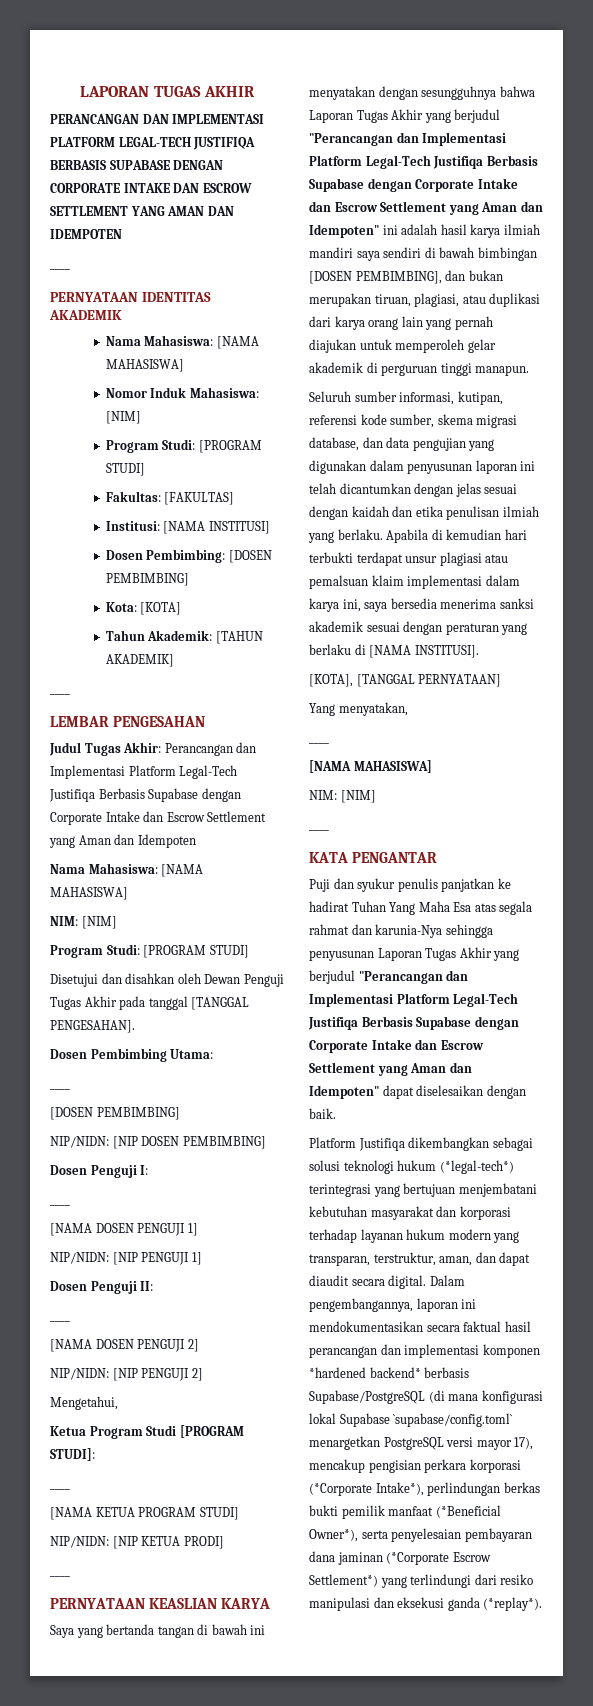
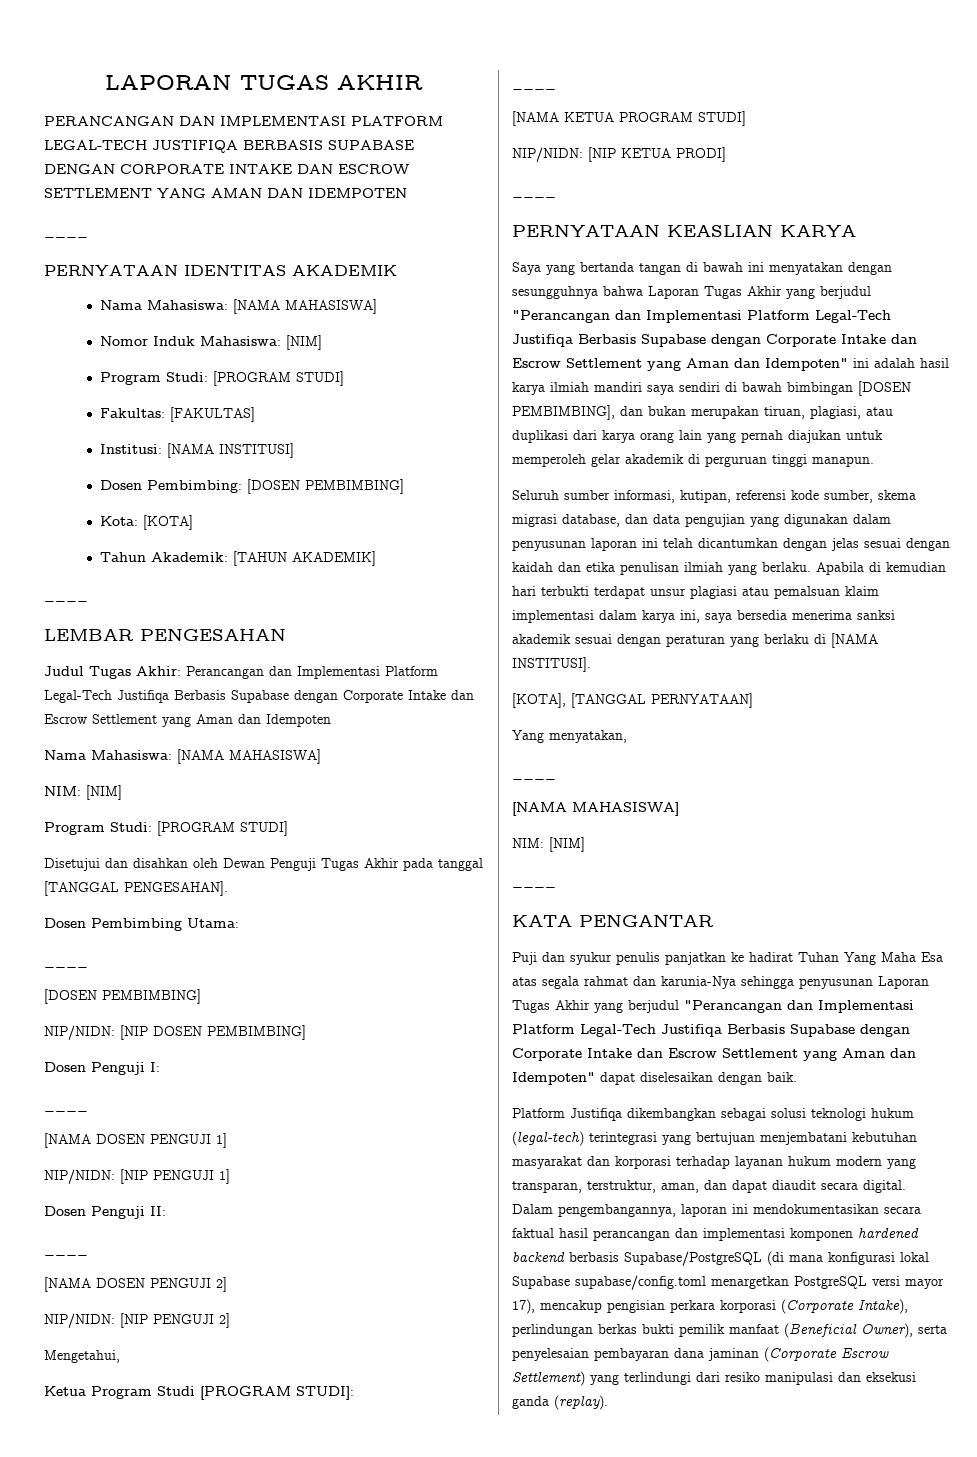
[439,1160,514,1174] (*legal-tech*) -> [512,1131,584,1146] (legal-tech)
[309,1367,421,1378] *hardened backend* -> [858,1228,919,1238] [512,1252,565,1262] hardened backend
[393,1413,513,1427] `supabase/config.toml` -> [575,1275,706,1290] supabase/config.toml
[309,1482,424,1496] (*Corporate Intake*), -> [781,1299,908,1314] (Corporate Intake),
[435,1505,501,1518] [309,1529,358,1542] (*Beneficial Owner*), -> [784,1323,913,1338] (Beneficial Owner),
[386,1552,491,1565] [309,1574,378,1587] (*Corporate Escrow Settlement*) -> [764,1347,889,1362] [512,1371,585,1386] (Corporate Escrow Settlement)
[483,1597,543,1611] (*replay*). -> [554,1395,608,1410] (replay).

